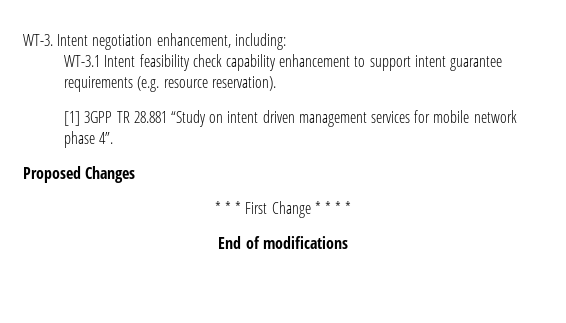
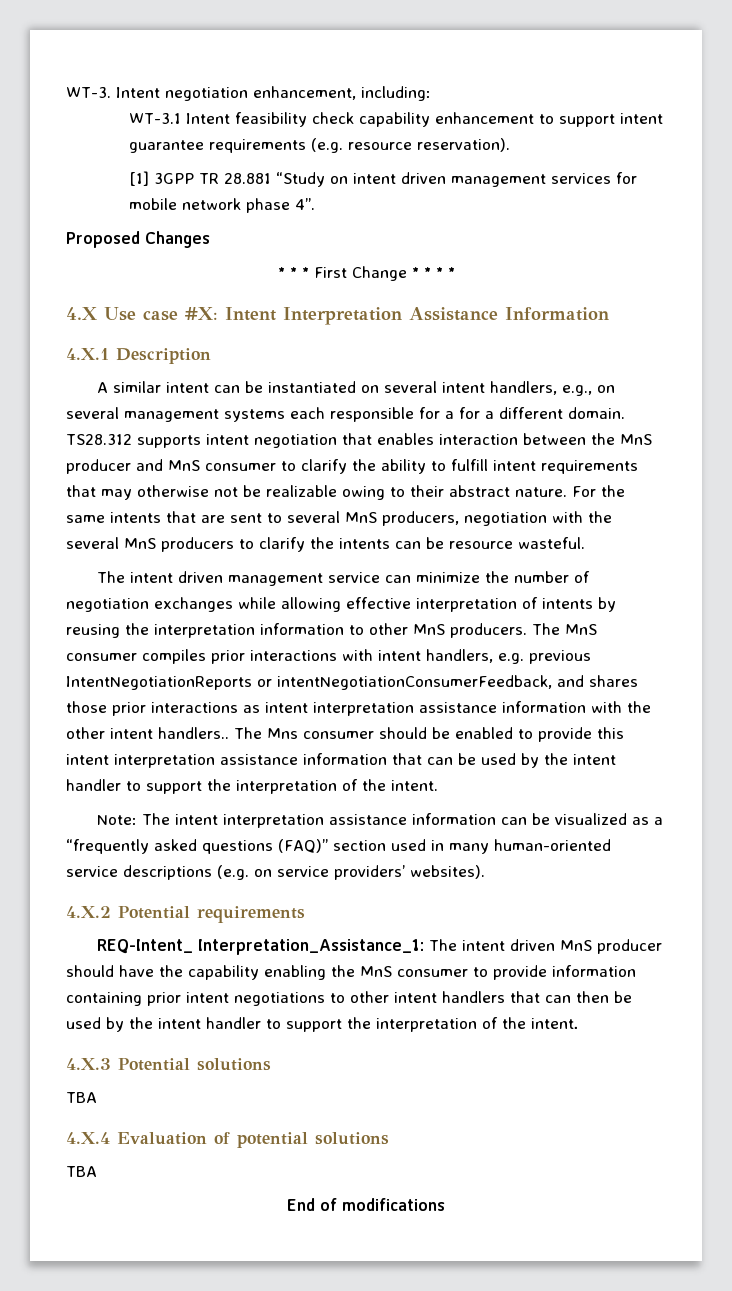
(352, 207) none -> [66,307,609,325] [66,348,211,364] [97,381,616,396] [66,407,625,422] [66,433,652,448] [66,459,638,474] [66,485,625,500] [66,511,612,526] [66,537,585,552] [97,571,591,586] [66,597,616,612] [66,623,597,638] [66,649,591,664] [66,675,638,690] [66,701,651,716] [66,727,624,742] [66,753,616,768] [66,779,438,794] [97,813,664,828] [66,839,611,854] [66,865,485,880] [66,906,305,923] [97,939,663,955] [66,965,636,980] [66,991,632,1006] [66,1017,579,1032] [66,1058,271,1071] [66,1092,97,1103] [66,1132,389,1148] [66,1166,97,1177] // 4.X Use case #X: Intent Interpretation Assistance Information // 4.X.1 Description // A similar intent can be instantiated on several intent handlers, e.g., on several management systems each responsible for a for a different domain. TS28.312 supports intent negotiation that enables interaction between the MnS producer and MnS consumer to clarify the ability to fulfill intent requirements that may otherwise not be realizable owing to their abstract nature. For the same intents that are sent to several MnS producers, negotiation with the several MnS producers to clarify the intents can be resource wasteful. // The intent driven management service can minimize the number of negotiation exchanges while allowing effective interpretation of intents by reusing the interpretation information to other MnS producers. The MnS consumer compiles prior interactions with intent handlers, e.g. previous IntentNegotiationReports or intentNegotiationConsumerFeedback, and shares those prior interactions as intent interpretation assistance information with the other intent handlers.. The Mns consumer should be enabled to provide this intent interpretation assistance information that can be used by the intent handler to support the interpretation of the intent. // Note: The intent interpretation assistance information can be visualized as a “frequently asked questions (FAQ)” section used in many human-oriented service descriptions (e.g. on service providers’ websites). // 4.X.2 Potential requirements // REQ-Intent_ Interpretation_Assistance_1: The intent driven MnS producer should have the capability enabling the MnS consumer to provide information containing prior intent negotiations to other intent handlers that can then be used by the intent handler to support the interpretation of the intent. // 4.X.3 Potential solutions // TBA // 4.X.4 Evaluation of potential solutions // TBA

